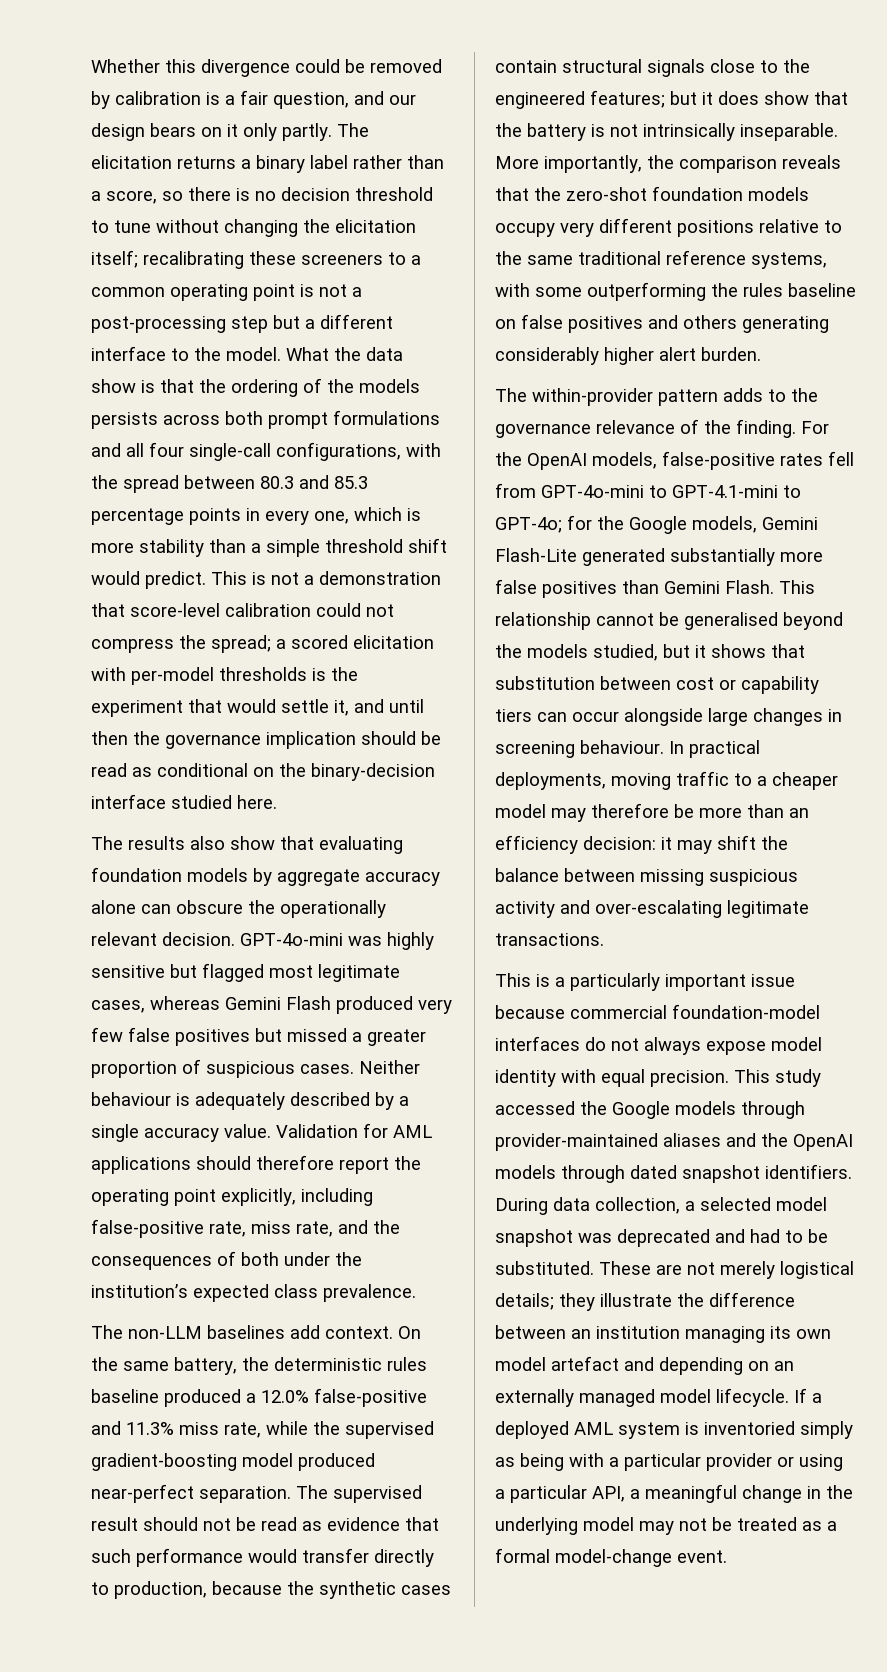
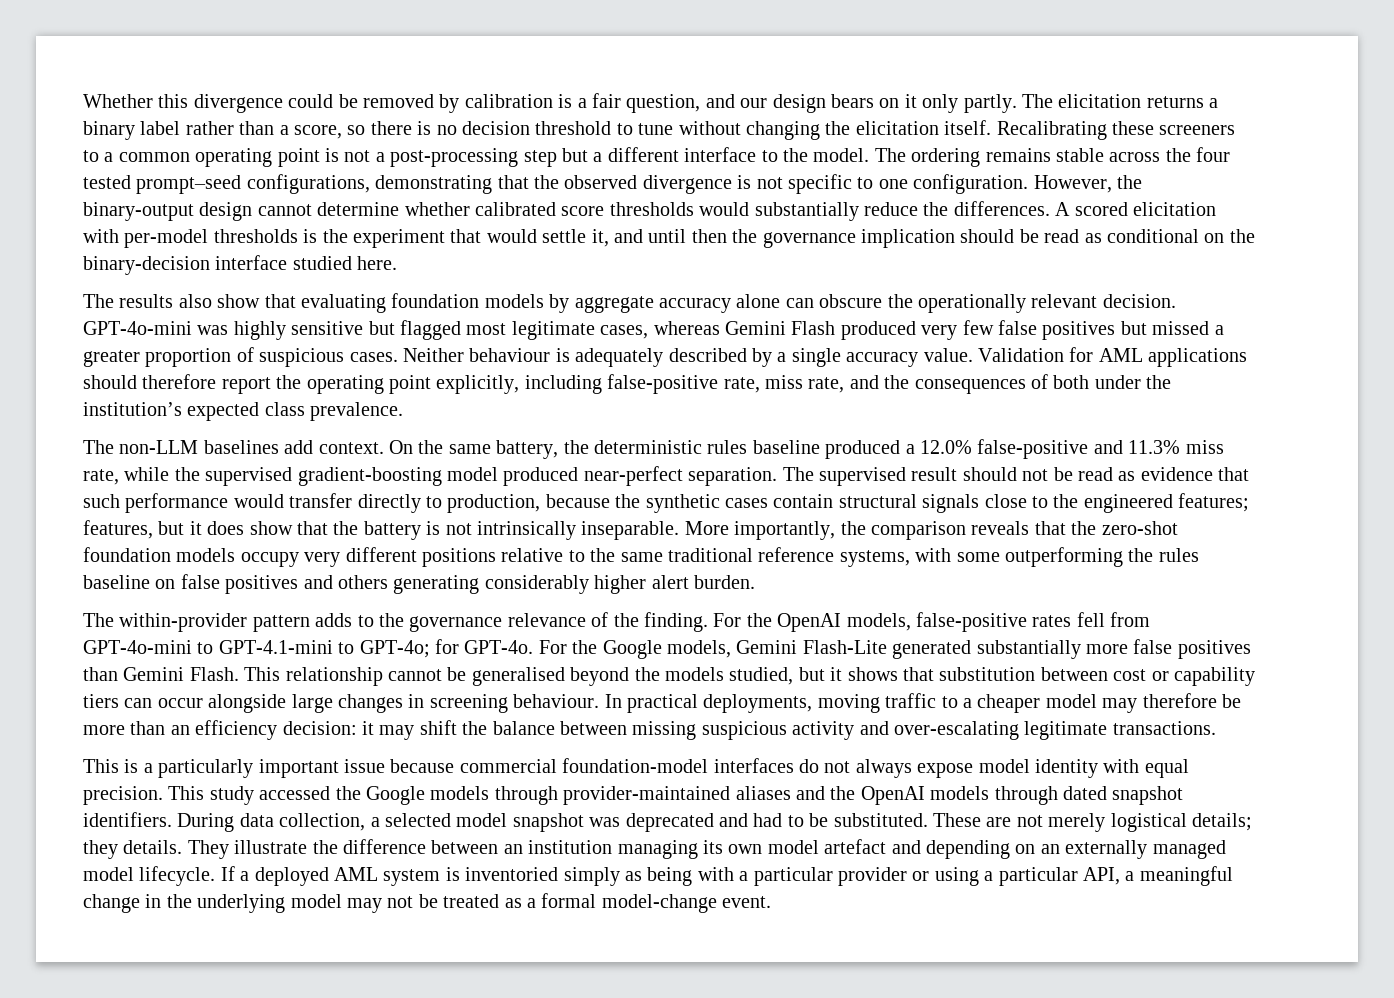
[91,250,244,269] itself; recalibrating -> [944,120,1107,140] itself. Recalibrating
[286,347,403,361] [91,378,420,397] [91,410,440,429] [91,442,441,461] [91,475,368,493] [91,507,421,525] [91,538,447,557] [91,571,441,589] [91,603,394,617] [91,635,286,653] What the data show is that the ordering of the models persists across both prompt formulations and all four single-call configurations, with the spread between 80.3 and 85.3 percentage points in every one, which is more stability than a simple threshold shift would predict. This is not a demonstration that score-level calibration could not compress the spread; a -> [874,147,1231,167] [83,174,1142,194] [83,201,1071,221] The ordering remains stable across the four tested prompt–seed configurations, demonstrating that the observed divergence is not specific to one configuration. However, the binary-output design cannot determine whether calibrated score thresholds would substantially reduce the differences. A
(665, 99) none -> [83,520,153,539] features,
(592, 522) none -> [464,640,567,654] GPT-4o. For
(595, 1302) none -> [123,840,229,859] details. They

